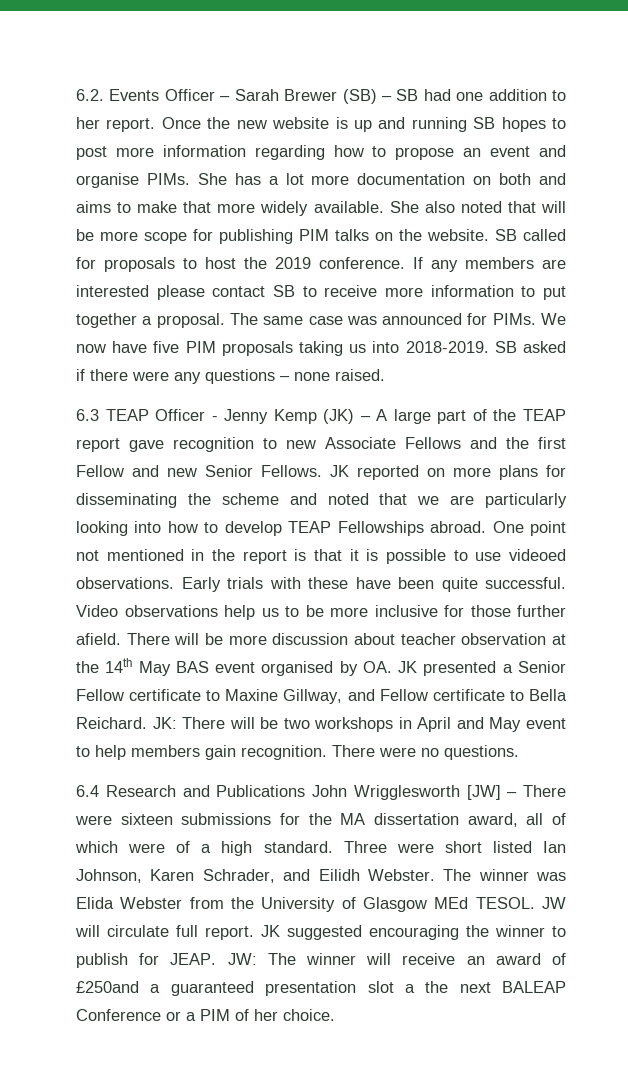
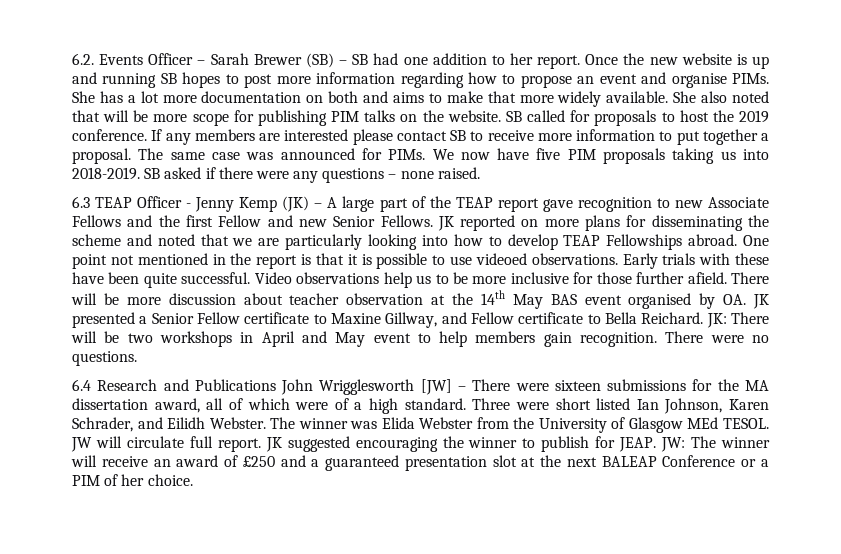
[76,981,139,993] £250and -> [242,455,306,467] £250 and
[404,984,415,993] a -> [521,457,536,467] at

